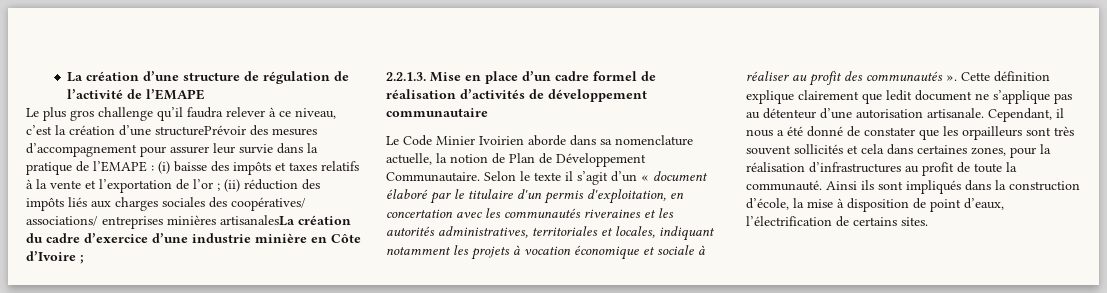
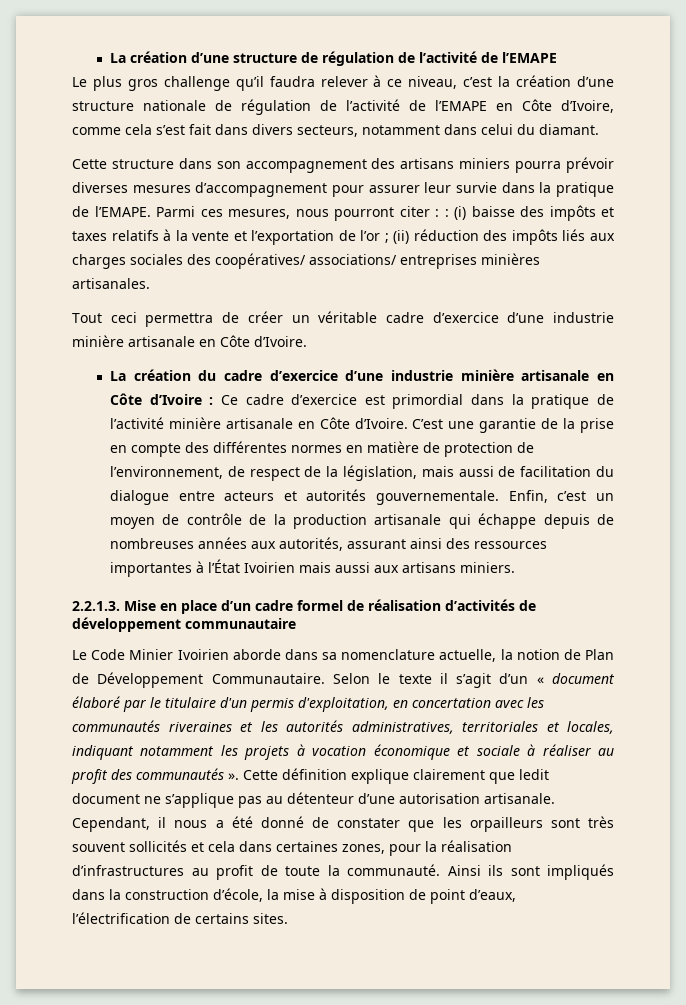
[155,125,268,136] structurePrévoir des -> [72,99,614,115] [72,124,599,137] [72,157,615,173] [72,182,128,193] structure nationale de régulation de l’activité de l’EMAPE en Côte d’Ivoire, comme cela s’est fait dans divers secteurs, notamment dans celui du diamant. // Cette structure dans son accompagnement des artisans miniers pourra prévoir diverses
[93,161,147,172] l’EMAPE -> [94,206,439,221] l’EMAPE. Parmi ces mesures, nous pourront citer :
[220,215,295,226] artisanalesLa -> [72,278,150,289] [72,311,614,327] [72,335,307,347] [109,371,126,381] artisanales. // Tout ceci permettra de créer un véritable cadre d’exercice d’une industrie minière artisanale en Côte d’Ivoire. // La
(307, 238) none -> [521,370,590,381] artisanale
[80,255,84,264] ; -> [209,394,614,409] [109,417,614,433] [109,441,534,457] [109,465,614,481] [109,489,614,505] [109,513,614,529] [109,537,547,551] [109,559,515,577] : Ce cadre d’exercice est primordial dans la pratique de l’activité minière artisanale en Côte d’Ivoire. C’est une garantie de la prise en compte des différentes normes en matière de protection de l’environnement, de respect de la législation, mais aussi de facilitation du dialogue entre acteurs et autorités gouvernementale. Enfin, c’est un moyen de contrôle de la production artisanale qui échappe depuis de nombreuses années aux autorités, assurant ainsi des ressources importantes à l’État Ivoirien mais aussi aux artisans miniers.

